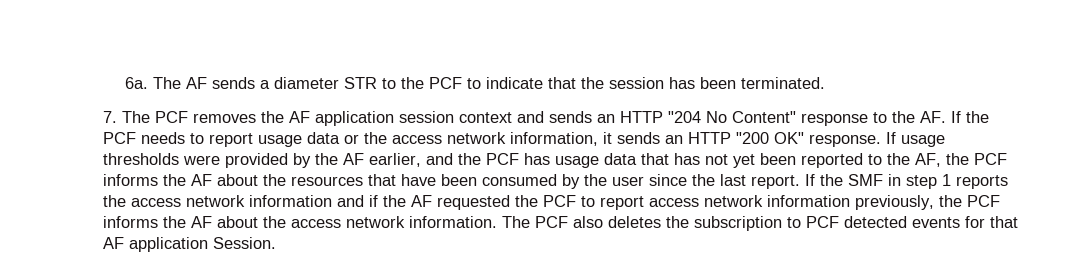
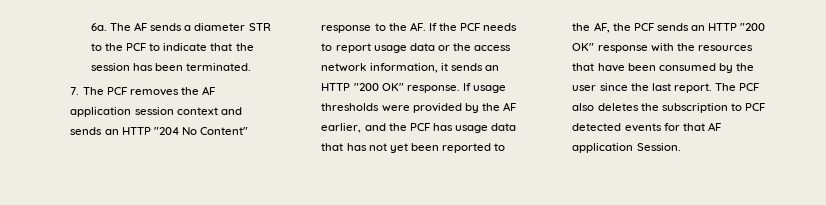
[103,174,259,186] informs the AF about -> [656,23,766,31] [572,43,674,53] sends an HTTP "200 OK" response with
[805,174,1009,189] [103,195,1001,210] [103,216,498,228] If the SMF in step 1 reports the access network information and if the AF requested the PCF to report access network information previously, the PCF informs the AF about the access network information. -> (712, 88) none

